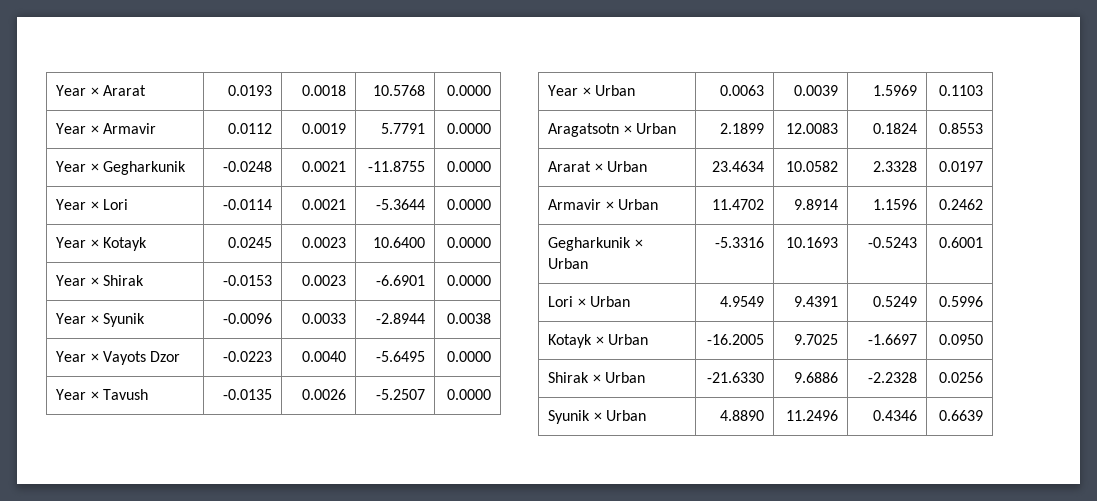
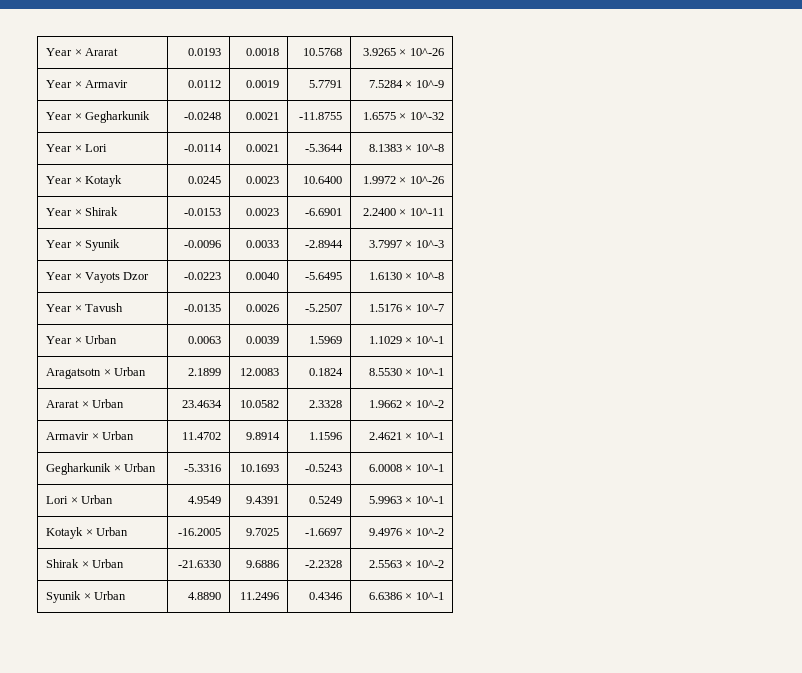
[446,85,491,96] 0.0000 -> [363,48,444,56] 3.9265 × 10^-26
[446,123,491,134] 0.0000 -> [369,80,444,88] 7.5284 × 10^-9
[446,161,491,172] 0.0000 -> [363,112,444,120] 1.6575 × 10^-32
[446,199,491,210] 0.0000 -> [369,144,444,152] 8.1383 × 10^-8
[446,237,491,248] 0.0000 -> [363,176,444,184] 1.9972 × 10^-26
[446,275,491,286] 0.0000 -> [363,208,444,216] 2.2400 × 10^-11
[446,313,491,324] 0.0038 -> [369,240,444,248] 3.7997 × 10^-3
[446,351,491,362] 0.0000 -> [369,272,444,280] 1.6130 × 10^-8
[446,389,491,400] 0.0000 -> [369,304,444,312] 1.5176 × 10^-7
[938,85,983,96] 0.1103 -> [369,336,444,344] 1.1029 × 10^-1
[938,123,983,134] 0.8553 -> [369,368,444,376] 8.5530 × 10^-1
[938,161,983,172] 0.0197 -> [369,400,444,408] 1.9662 × 10^-2
[938,199,983,210] 0.2462 -> [369,432,444,440] 2.4621 × 10^-1
[938,237,983,248] 0.6001 -> [369,464,444,472] 6.0008 × 10^-1
[938,296,983,307] 0.5996 -> [369,496,444,504] 5.9963 × 10^-1
[938,334,983,345] 0.0950 -> [369,528,444,536] 9.4976 × 10^-2
[938,372,983,383] 0.0256 -> [369,560,444,568] 2.5563 × 10^-2
[938,410,983,421] 0.6639 -> [369,592,444,600] 6.6386 × 10^-1

